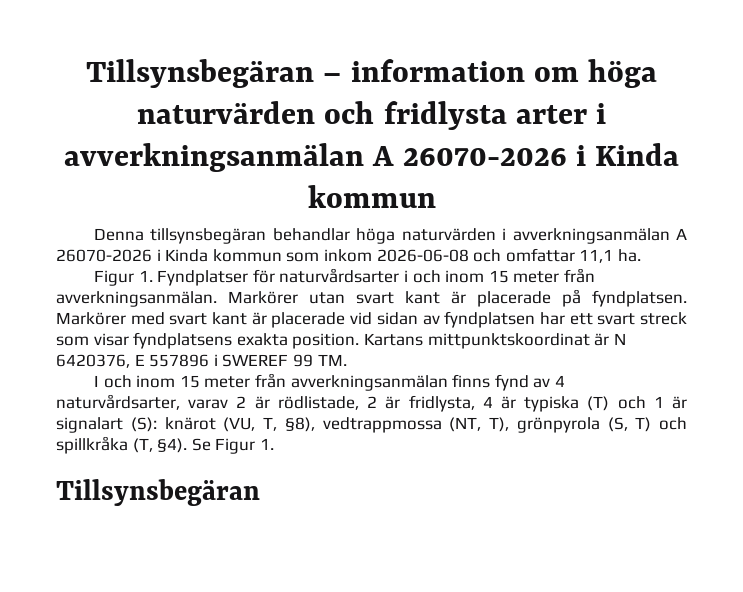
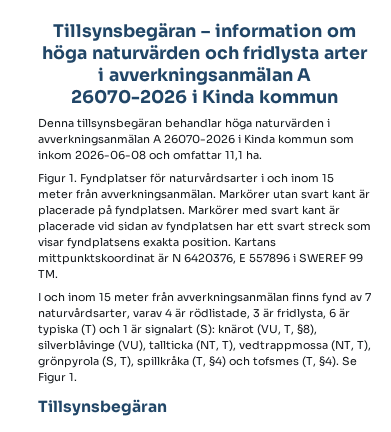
[554,375,565,387] 4 -> [365,292,371,301] 7
[236,396,247,408] 2 -> [165,308,172,317] 4
[367,396,378,408] 2 -> [253,308,260,318] 3
[482,396,493,408] 4 -> [329,308,336,318] 6
(315, 424) none -> [38,339,236,352] silverblåvinge (VU), tallticka (NT, T),
[635,417,687,432] [56,436,128,454] T) och spillkråka -> [120,355,299,368] T), spillkråka (T, §4) och tofsmes

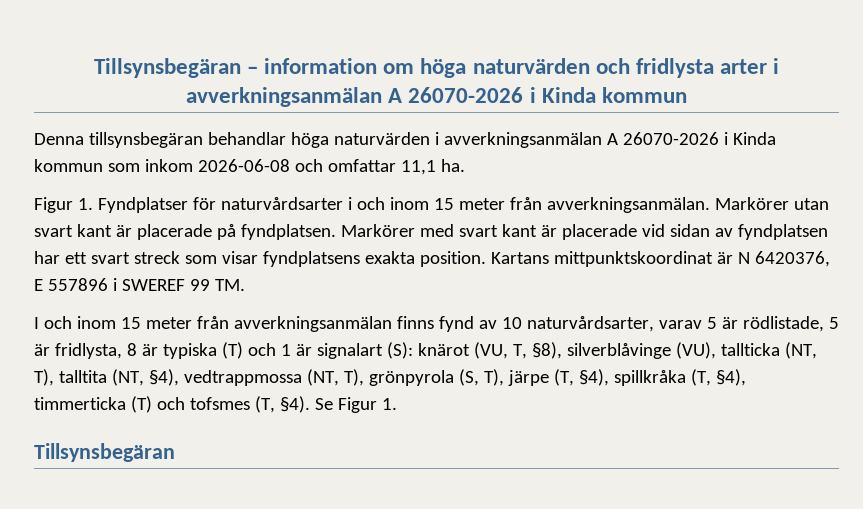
[365,292,371,301] 7 -> [501,317,522,329] 10
[165,308,172,317] 4 -> [706,317,717,329] 5
[253,308,260,318] 3 -> [828,317,839,329] 5
[329,308,336,318] 6 -> [126,343,137,356] 8
(236, 346) none -> [58,369,179,386] talltita (NT, §4),
[137,355,226,368] spillkråka (T, §4) -> [507,369,746,386] [34,396,152,413] järpe (T, §4), spillkråka (T, §4), timmerticka (T)

